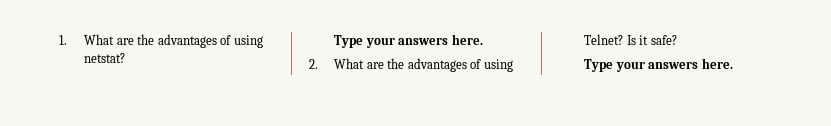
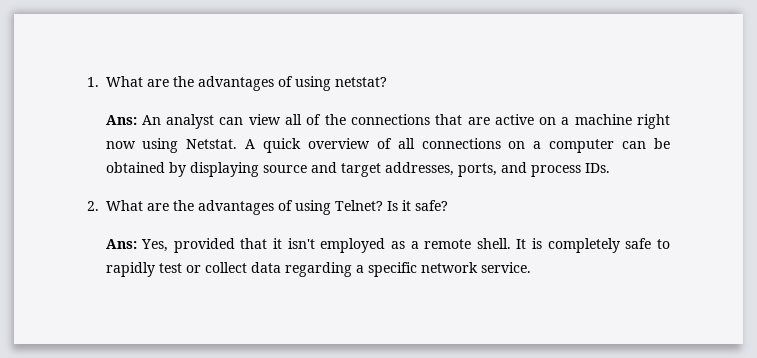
[334,34,483,48] Type your answers here. -> [105,114,670,129] [105,138,670,153] [105,162,610,177] Ans: An analyst can view all of the connections that are active on a machine right now using Netstat. A quick overview of all connections on a computer can be obtained by displaying source and target addresses, ports, and process IDs.
[584,58,733,72] Type your answers here. -> [105,238,670,253] [105,262,531,277] Ans: Yes, provided that it isn't employed as a remote shell. It is completely safe to rapidly test or collect data regarding a specific network service.

